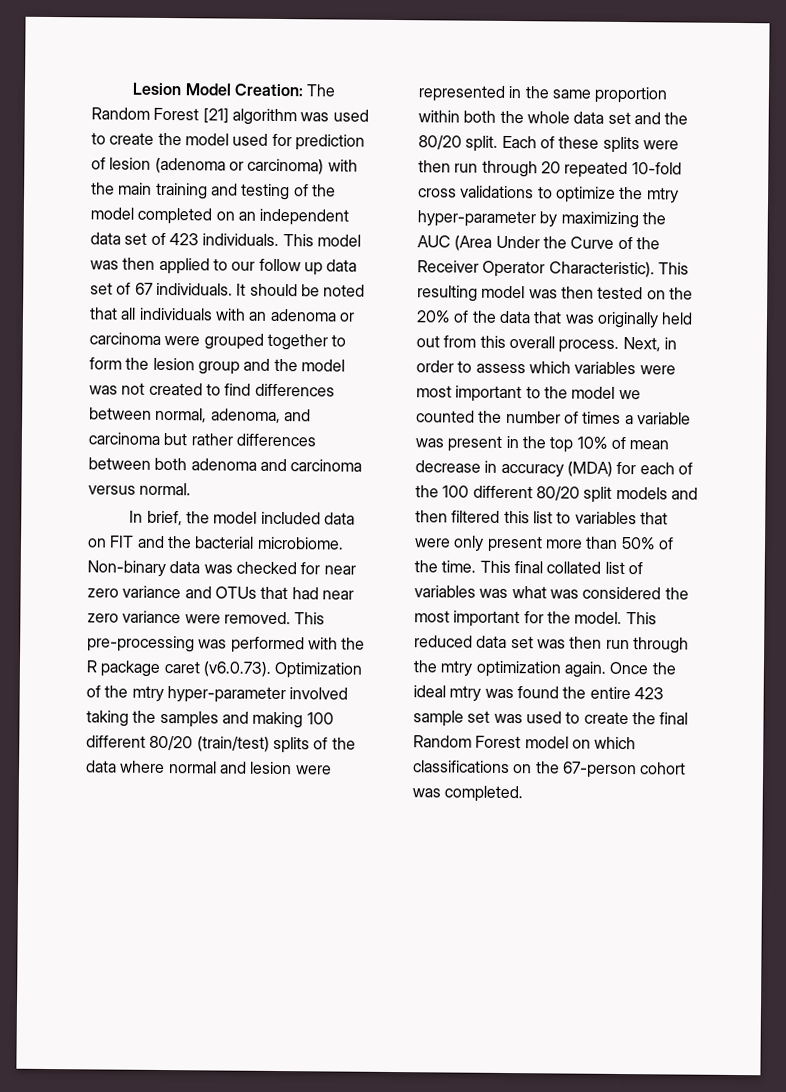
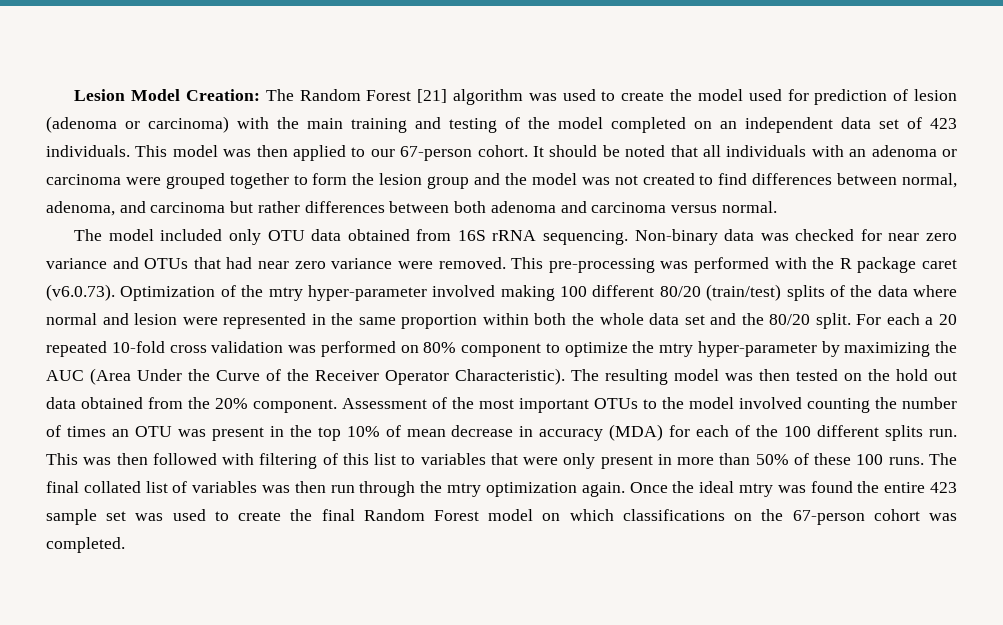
[258,258,358,276] [90,282,233,296] follow up data set of 67 individuals. -> [400,145,528,161] 67-person cohort.
[129,510,355,526] [87,535,344,550] In brief, the model included data on FIT and the bacterial microbiome. -> [74,229,628,245] The model included only OTU data obtained from 16S rRNA sequencing.
[86,710,249,728] taking the samples and -> (496, 291) none
[501,135,679,154] [418,160,682,179] [418,185,535,199] Each of these splits were then run through 20 repeated 10-fold cross validations -> [856,313,957,325] [46,341,541,357] For each a 20 repeated 10-fold cross validation was performed on 80% component
[657,262,689,275] This -> [571,369,599,381] The
[416,310,694,329] [416,335,677,353] [416,360,676,375] [416,385,523,403] 20% of the data that was originally held out from this overall process. Next, in order to assess which variables were most important -> [896,369,957,381] [46,397,638,413] hold out data obtained from the 20% component. Assessment of the most important OTUs
[618,389,641,400] [416,410,475,423] we counted -> [739,397,870,413] involved counting
[624,412,691,425] a variable -> [111,426,172,437] an OTU
[535,486,698,503] [415,510,501,523] 80/20 split models and then filtered -> [885,425,958,441] [46,453,338,469] splits run. This was then followed with filtering of
(543, 544) none -> [657,454,672,465] in
[414,560,511,574] the time. This -> [814,453,957,465] these 100 runs. The
[511,586,689,600] [414,610,657,628] [414,635,566,649] what was considered the most important for the model. This reduced data set was -> (291, 489) none

